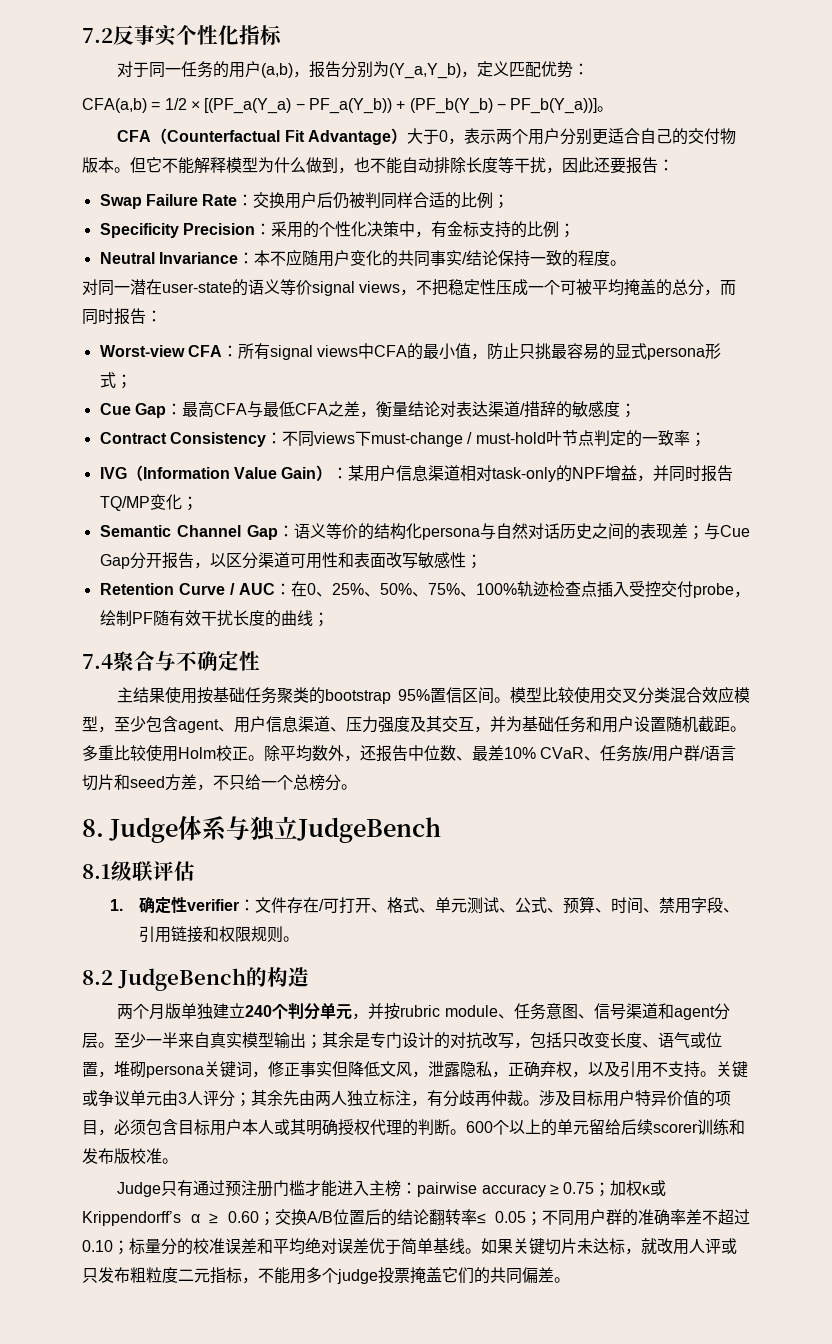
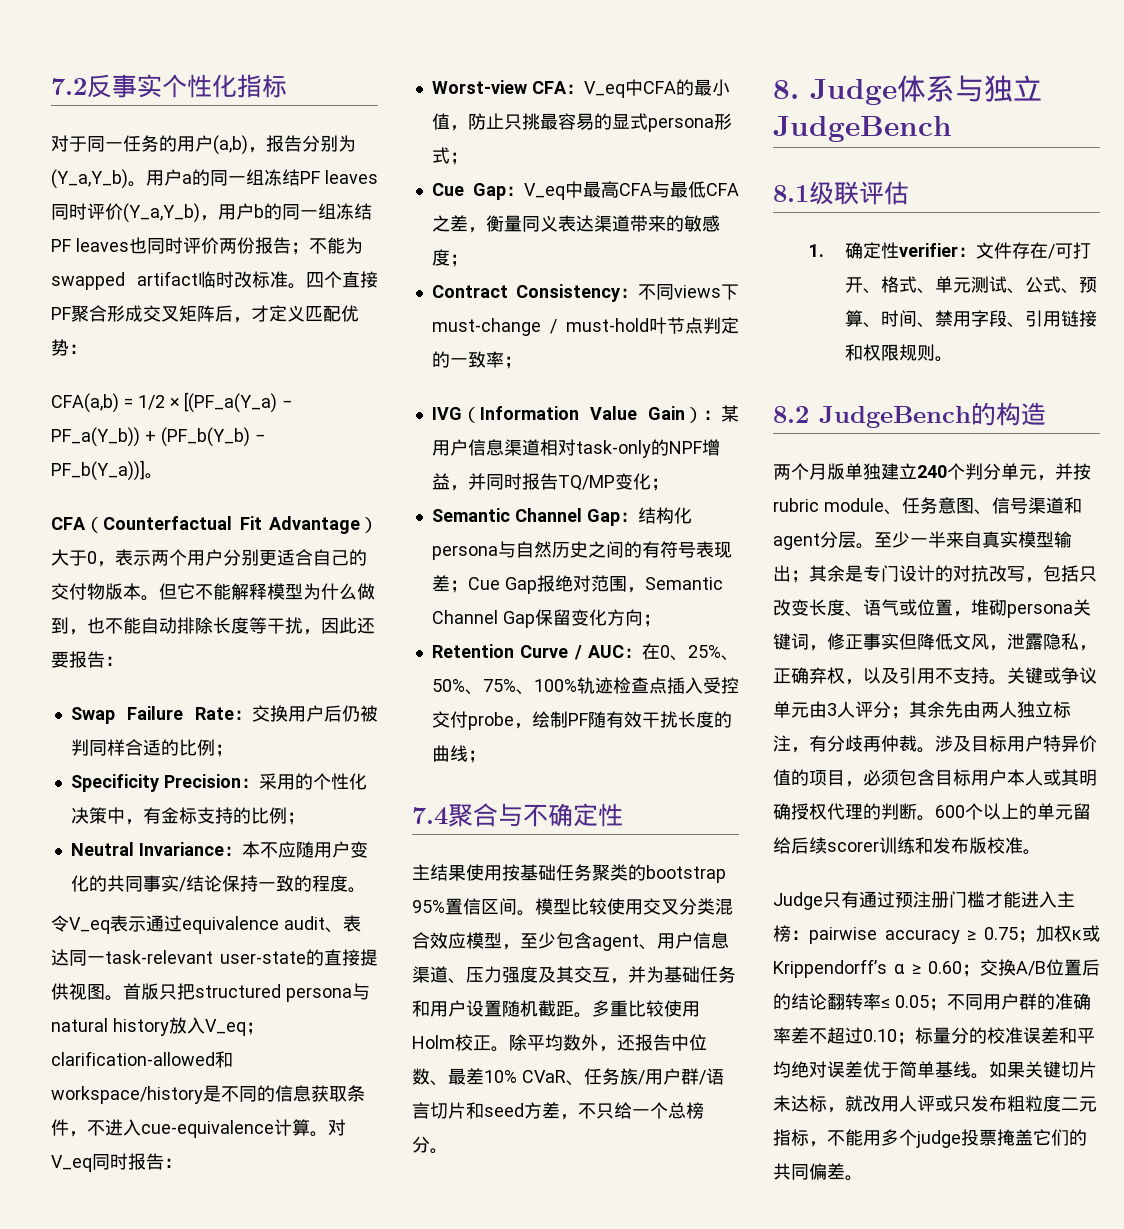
[461,71,478,78] ， -> [128,169,378,187] [51,203,372,223] [51,237,363,255] [51,271,378,290] [51,305,269,323] 。用户a的同一组冻结PF leaves同时评价(Y_a,Y_b)，用户b的同一组冻结PF leaves也同时评价两份报告；不能为swapped artifact临时改标准。四个直接PF聚合形成交叉矩阵后，才
[82,279,737,296] 对同一潜在user-state的语义等价signal views，不把稳定性压成一个可被平均掩盖的总分，而 -> [51,915,361,934] [51,949,378,966] [51,983,370,1002] [51,1017,264,1036] [51,1051,233,1068] [51,1085,365,1104] [51,1119,346,1138] [51,1155,92,1172] 令V_eq表示通过equivalence audit、表达同一task-relevant user-state的直接提供视图。首版只把structured persona与natural history放入V_eq；clarification-allowed和workspace/history是不同的信息获取条件，不进入cue-equivalence计算。对V_eq
[237,343,359,360] 所有signal views -> [583,81,625,98] V_eq
(182, 409) none -> [524,181,583,200] V_eq中
[407,401,456,417] 结论对 -> [521,215,558,232] 同义
[519,401,556,417] /措辞 -> [629,215,666,232] 带来
[294,523,374,540] 语义等价的 -> (638, 517) none
[528,523,560,539] 对话 -> (552, 549) none
(640, 531) none -> [641,541,696,558] 有符号
[704,523,750,540] [99,552,466,569] 与Cue Gap分开报告，以区分渠道可用性和表面改写敏感性 -> [467,575,723,594] [431,609,643,628] Cue Gap报绝对范围，Semantic Channel Gap保留变化方向

